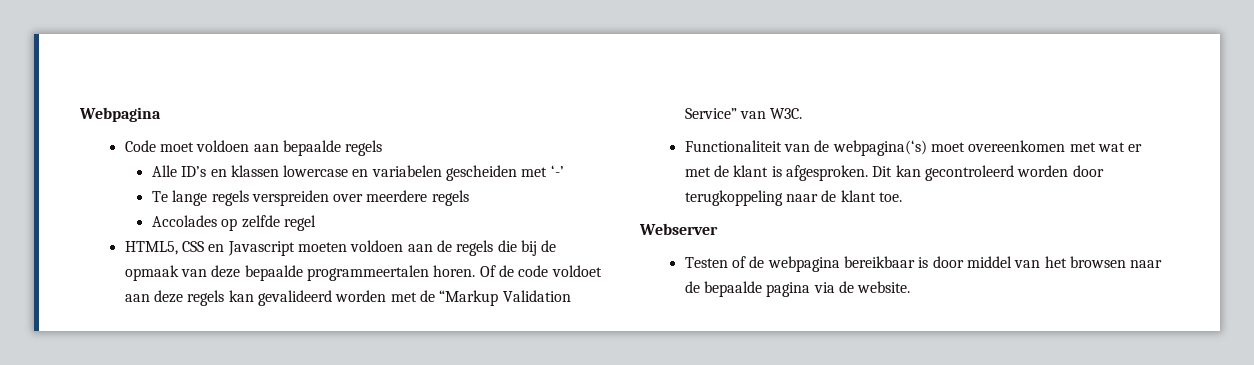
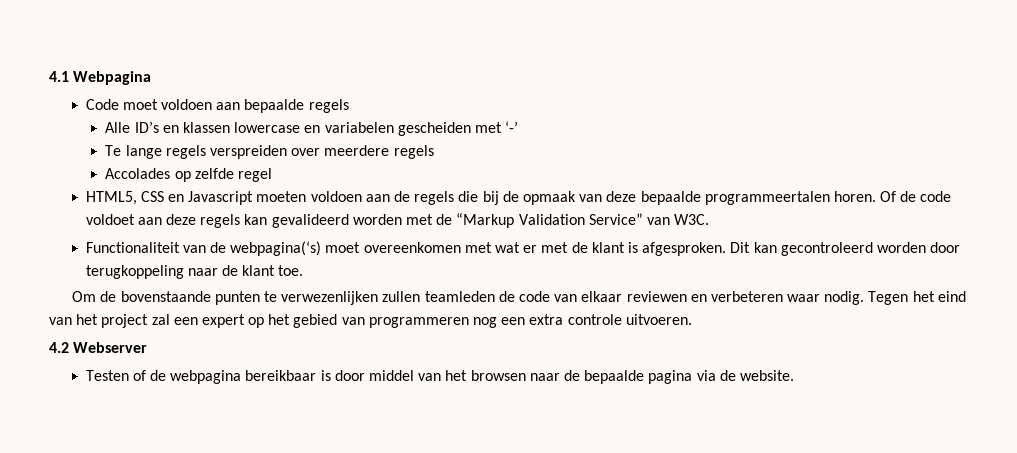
(79, 114) none -> [49,71,69,82] 4.1
(903, 197) none -> [72,291,966,305] [49,314,692,328] [49,342,69,353] Om de bovenstaande punten te verwezenlijken zullen teamleden de code van elkaar reviewen en verbeteren waar nodig. Tegen het eind van het project zal een expert op het gebied van programmeren nog een extra controle uitvoeren. // 4.2

